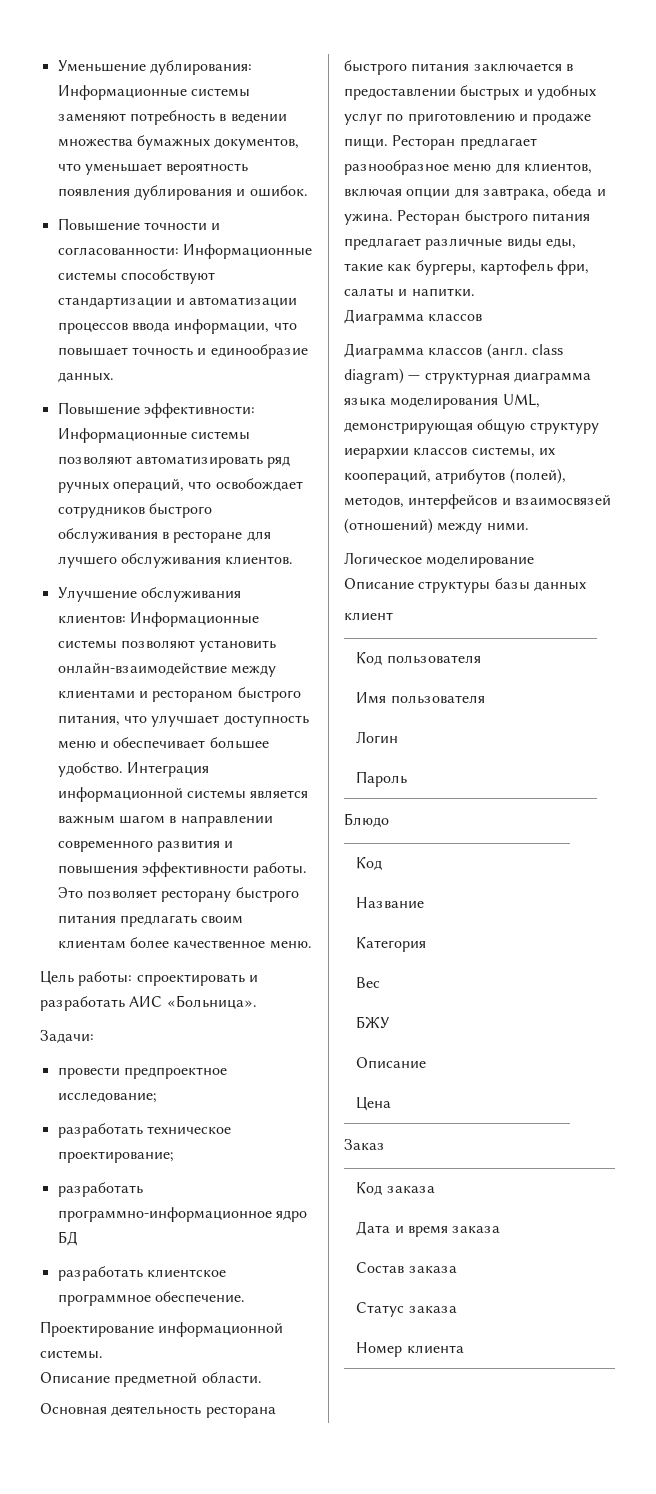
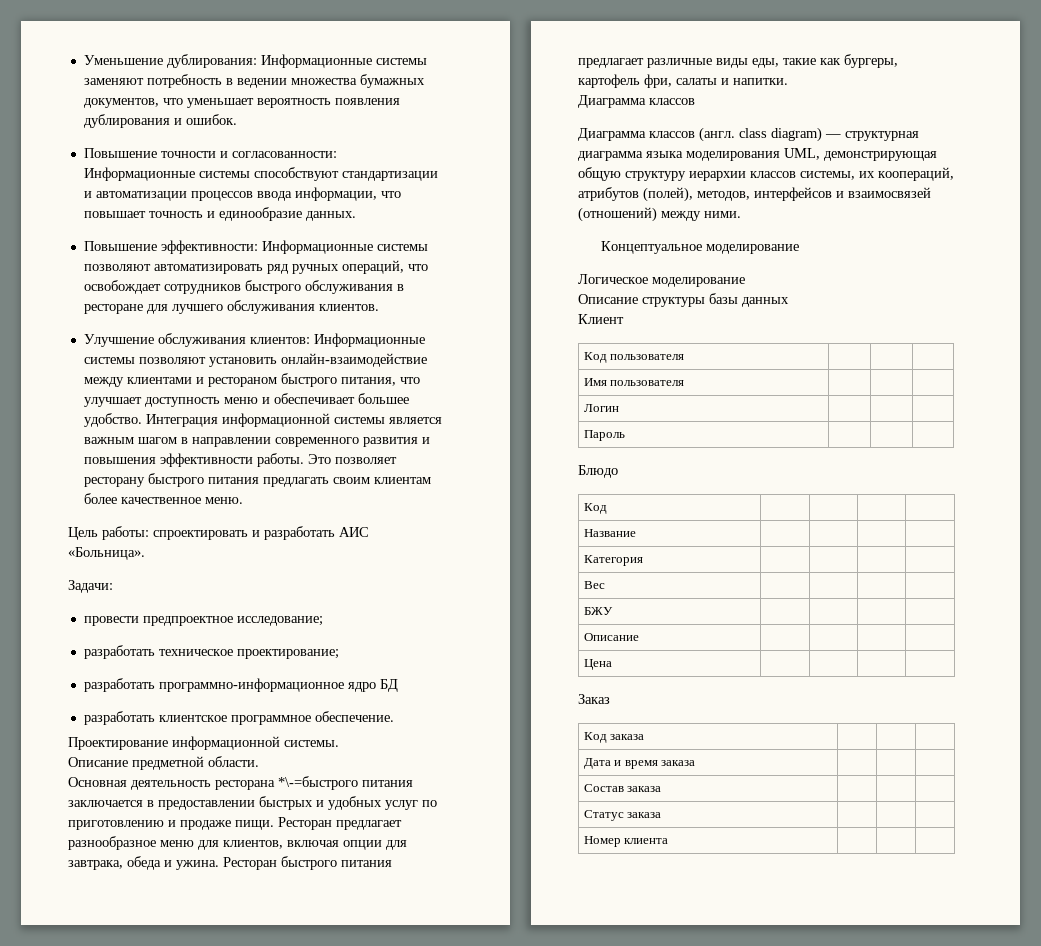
[344,60,407,75] быстрого -> [278,776,358,790] *\-=быстрого
(529, 527) none -> [601,241,800,254] // Концептуальное моделирование
[344,612,393,620] клиент -> [578,314,624,324] Клиент

